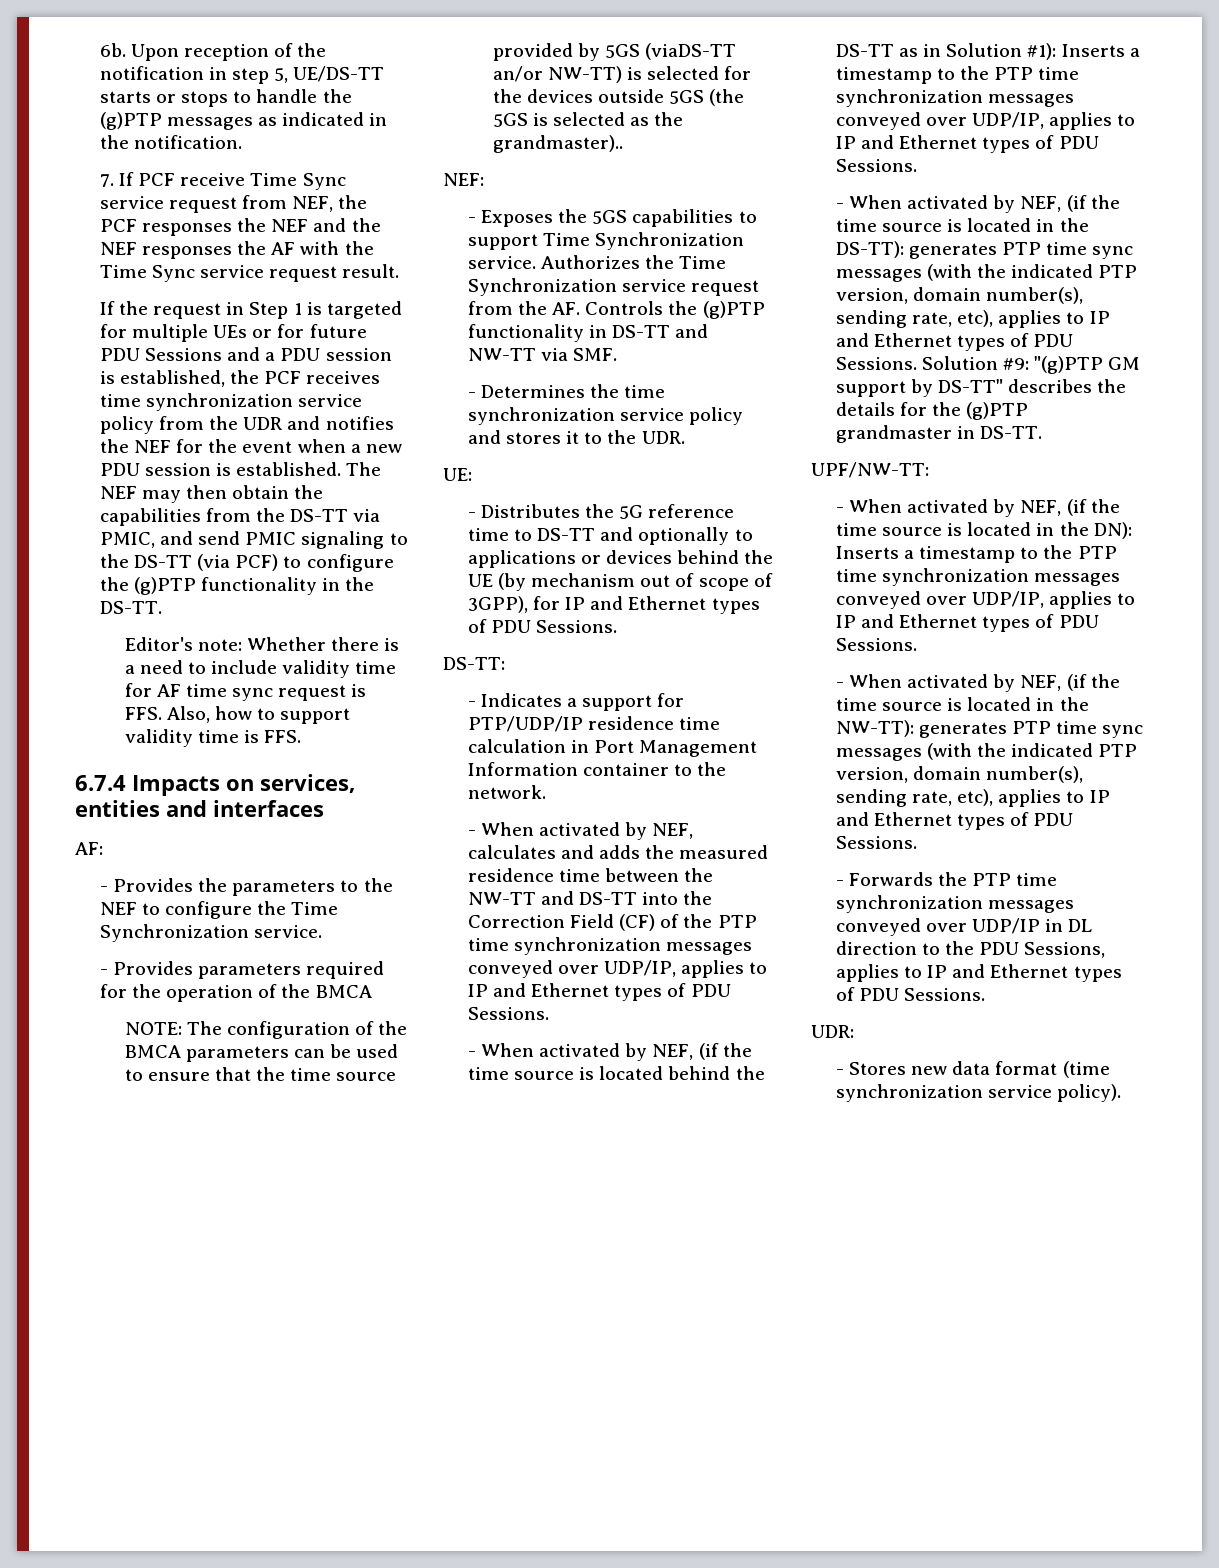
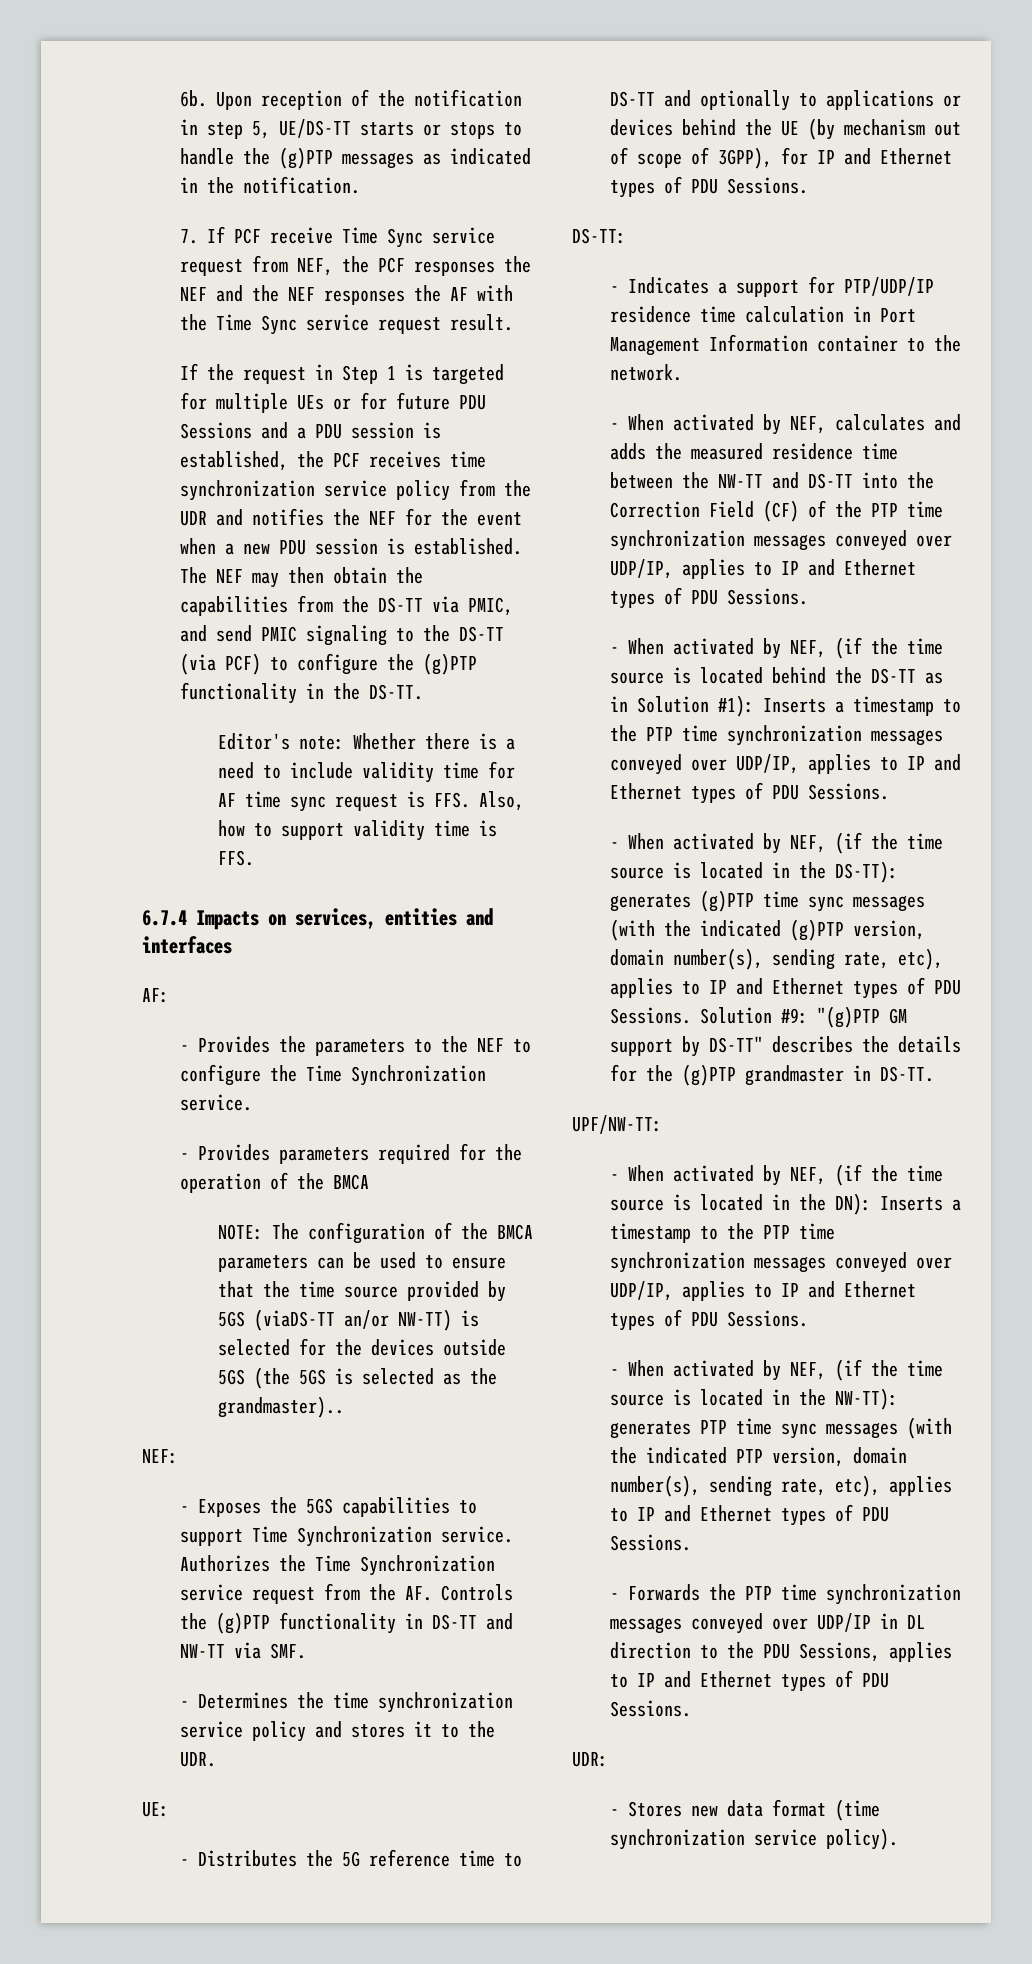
[1002,242,1134,259] [835,264,1138,282] PTP time sync messages (with the indicated PTP -> [700,890,926,912] [610,919,845,941] (g)PTP time sync messages (with the indicated (g)PTP

